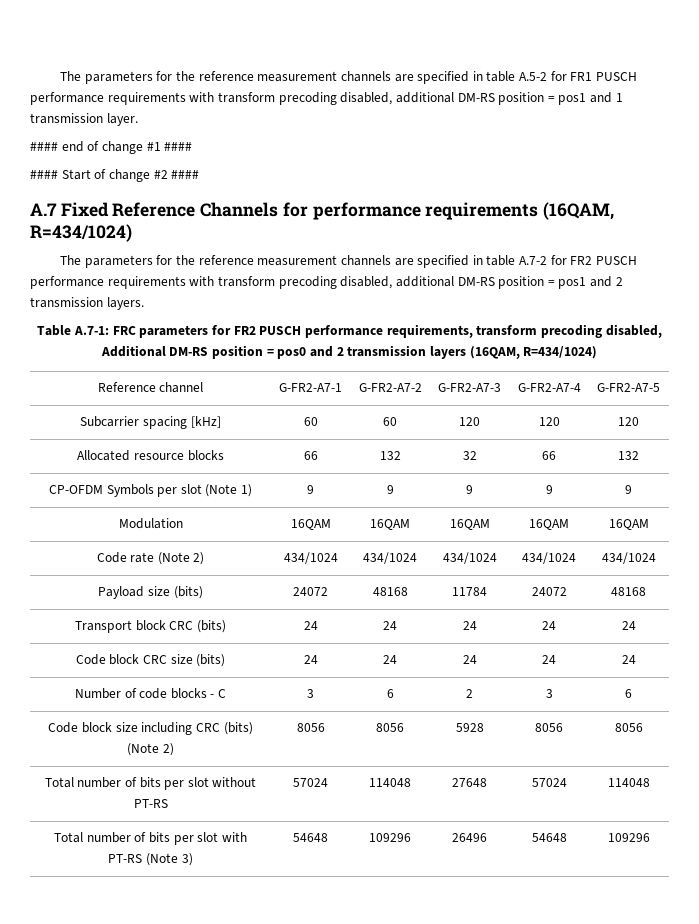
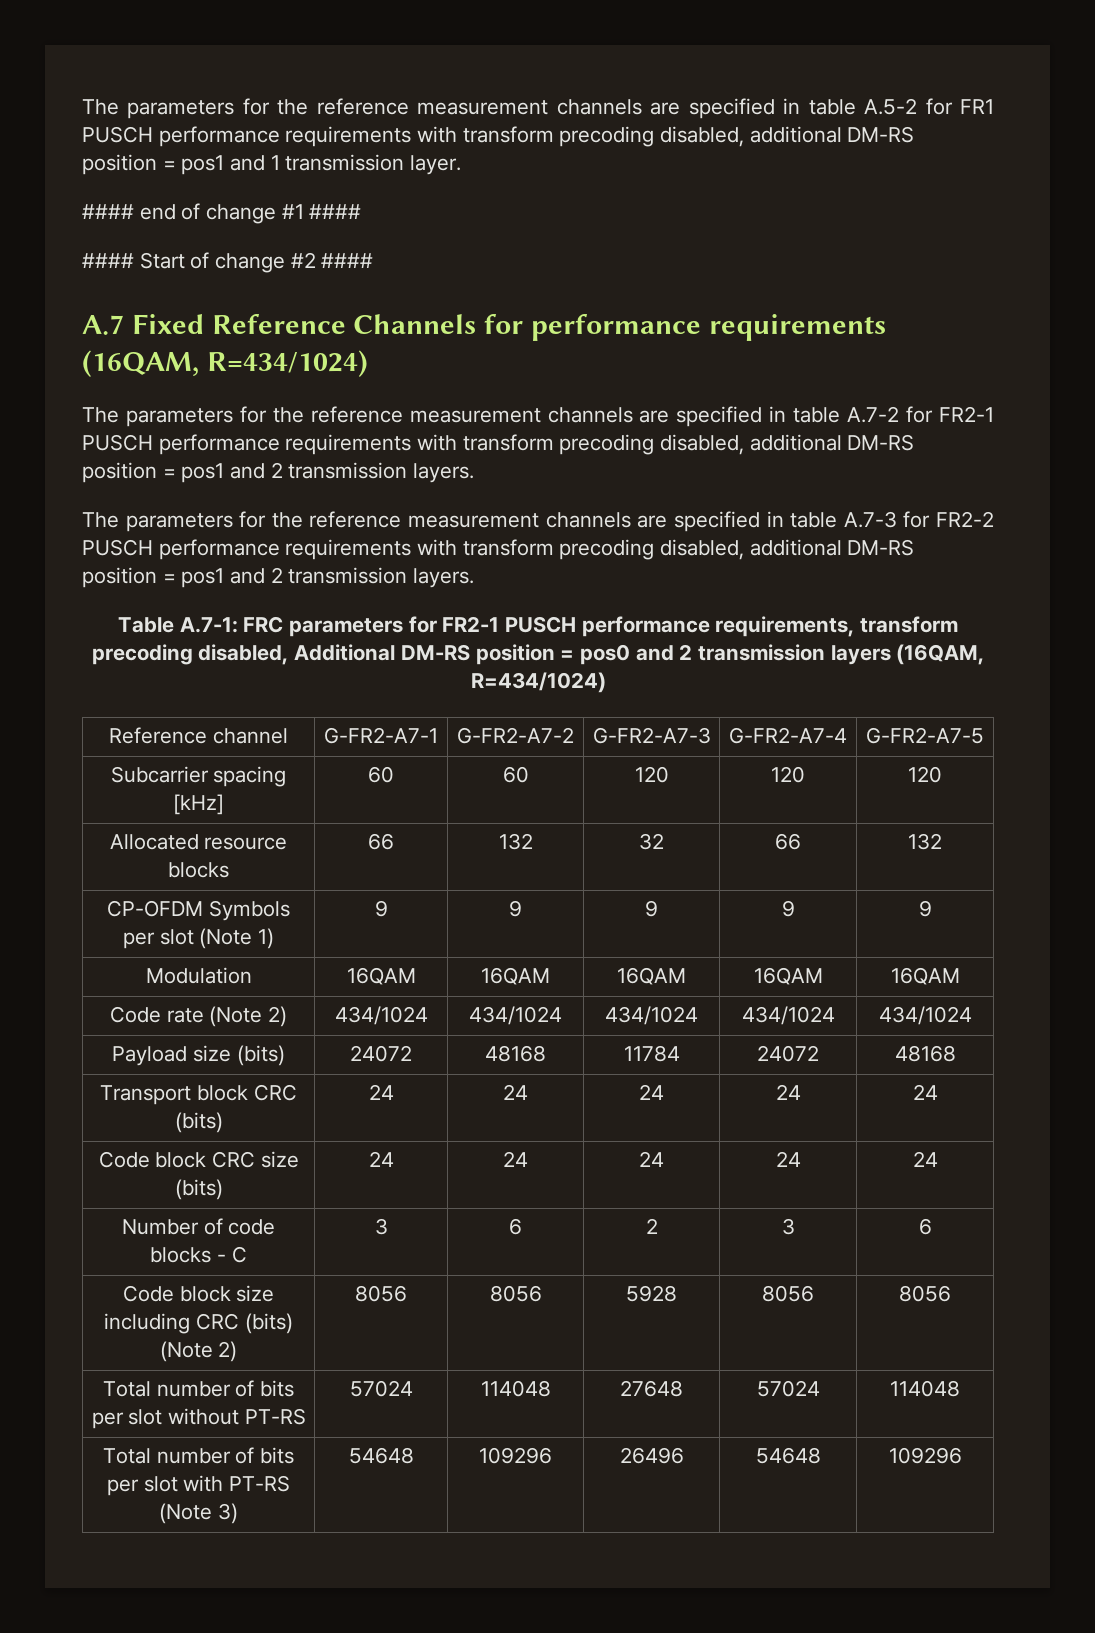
[570,256,593,265] FR2 -> [938,406,994,422] [82,434,915,455] [82,462,475,483] [82,511,995,532] FR2-1 PUSCH performance requirements with transform precoding disabled, additional DM-RS position = pos1 and 2 transmission layers. // The parameters for the reference measurement channels are specified in table A.7-3 for FR2-2
[233,326,256,335] FR2 -> [442,616,500,632] FR2-1

